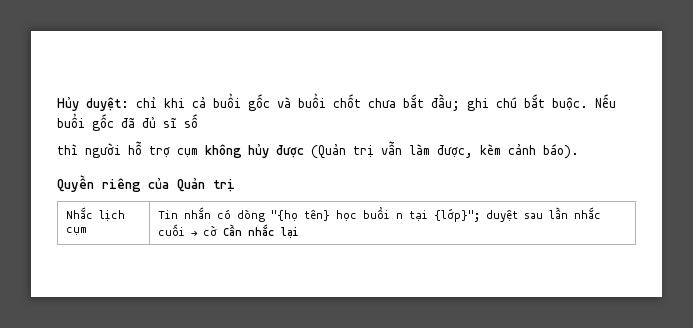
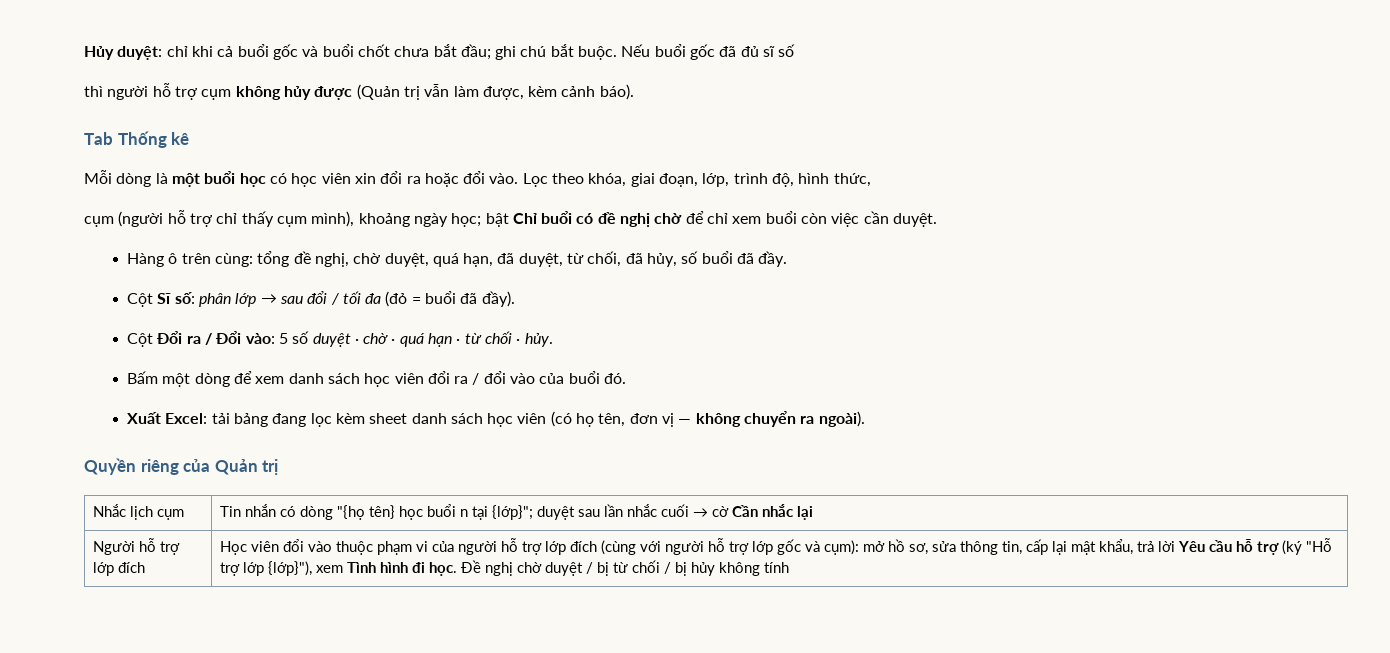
(579, 151) none -> [84,131,190,148] [84,170,871,187] [84,210,938,227] [126,251,788,267] [126,291,515,307] [126,331,553,347] [126,371,627,387] [126,411,865,427] // Tab Thống kê // Mỗi dòng là một buổi học có học viên xin đổi ra hoặc đổi vào. Lọc theo khóa, giai đoạn, lớp, trình độ, hình thức, // cụm (người hỗ trợ chỉ thấy cụm mình), khoảng ngày học; bật Chỉ buổi có đề nghị chờ để chỉ xem buổi còn việc cần duyệt. // Hàng ô trên cùng: tổng đề nghị, chờ duyệt, quá hạn, đã duyệt, từ chối, đã hủy, số buổi đã đầy. // Cột Sĩ số: phân lớp → sau đổi / tối đa (đỏ = buổi đã đầy). // Cột Đổi ra / Đổi vào: 5 số duyệt · chờ · quá hạn · từ chối · hủy. // Bấm một dòng để xem danh sách học viên đổi ra / đổi vào của buổi đó. // Xuất Excel: tải bảng đang lọc kèm sheet danh sách học viên (có họ tên, đơn vị — không chuyển ra ngoài).
(299, 233) none -> [92,538,180,555] [92,562,145,576] [219,538,1332,555] [219,560,789,576] // Người hỗ trợ lớp đích | Học viên đổi vào thuộc phạm vi của người hỗ trợ lớp đích (cùng với người hỗ trợ lớp gốc và cụm): mở hồ sơ, sửa thông tin, cấp lại mật khẩu, trả lời Yêu cầu hỗ trợ (ký "Hỗ trợ lớp {lớp}"), xem Tình hình đi học. Đề nghị chờ duyệt / bị từ chối / bị hủy không tính

